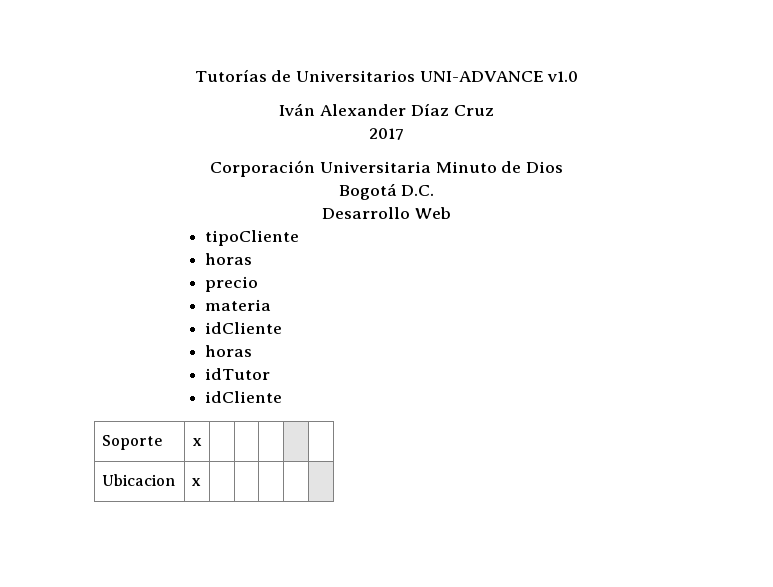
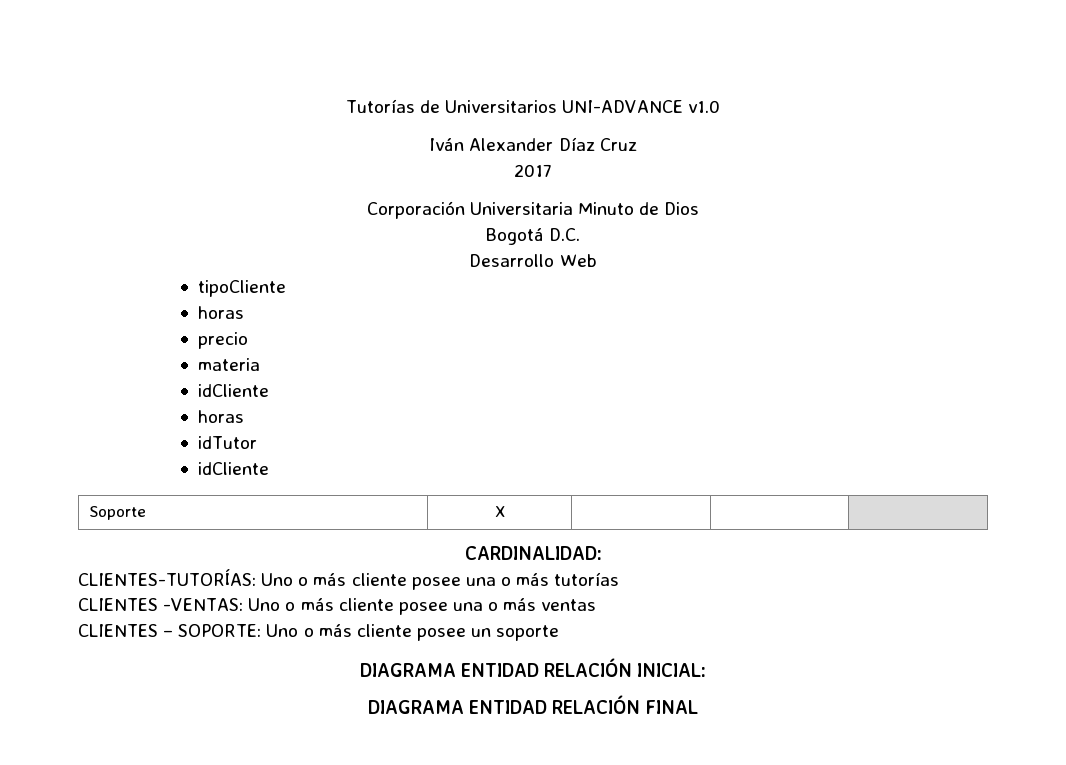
[193,438,202,446] [102,474,176,486] [192,478,202,486] x | | | | | // Ubicacion | x | | | | | -> [494,506,505,517] [464,546,602,560] [78,569,620,590] [78,598,597,615] [78,624,560,641] [359,658,707,677] [367,695,699,714] X | | | // CARDINALIDAD: // CLIENTES-TUTORÍAS: Uno o más cliente posee una o más tutorías // CLIENTES -VENTAS: Uno o más cliente posee una o más ventas // CLIENTES – SOPORTE: Uno o más cliente posee un soporte // DIAGRAMA ENTIDAD RELACIÓN INICIAL: // DIAGRAMA ENTIDAD RELACIÓN FINAL

